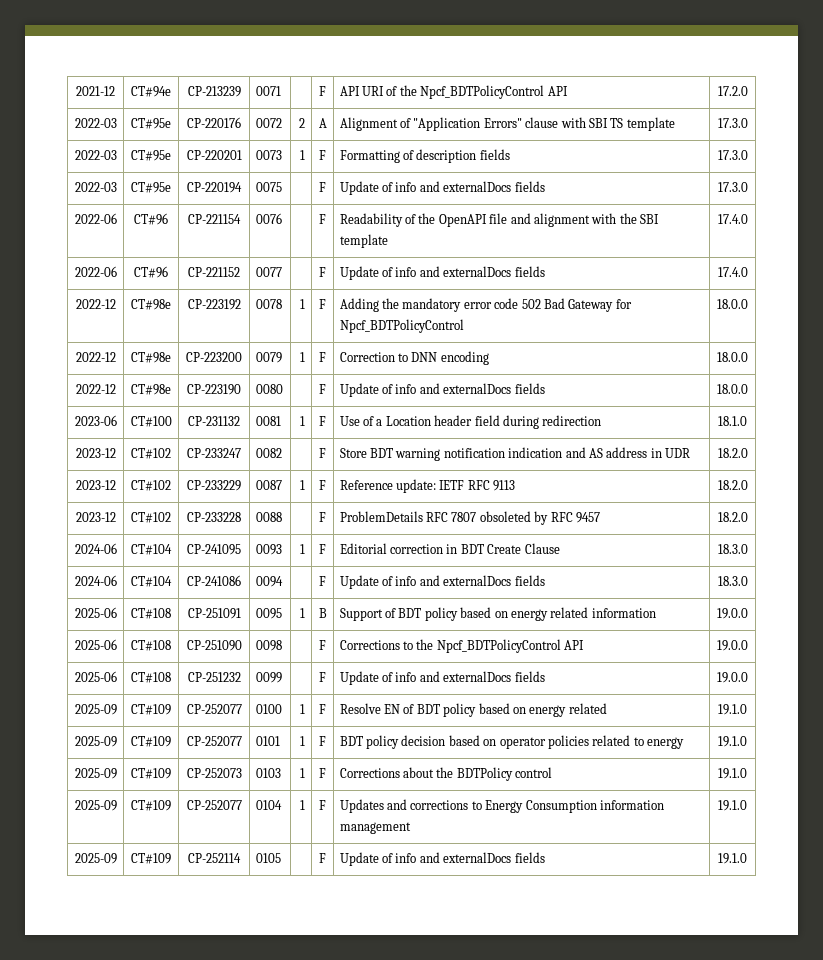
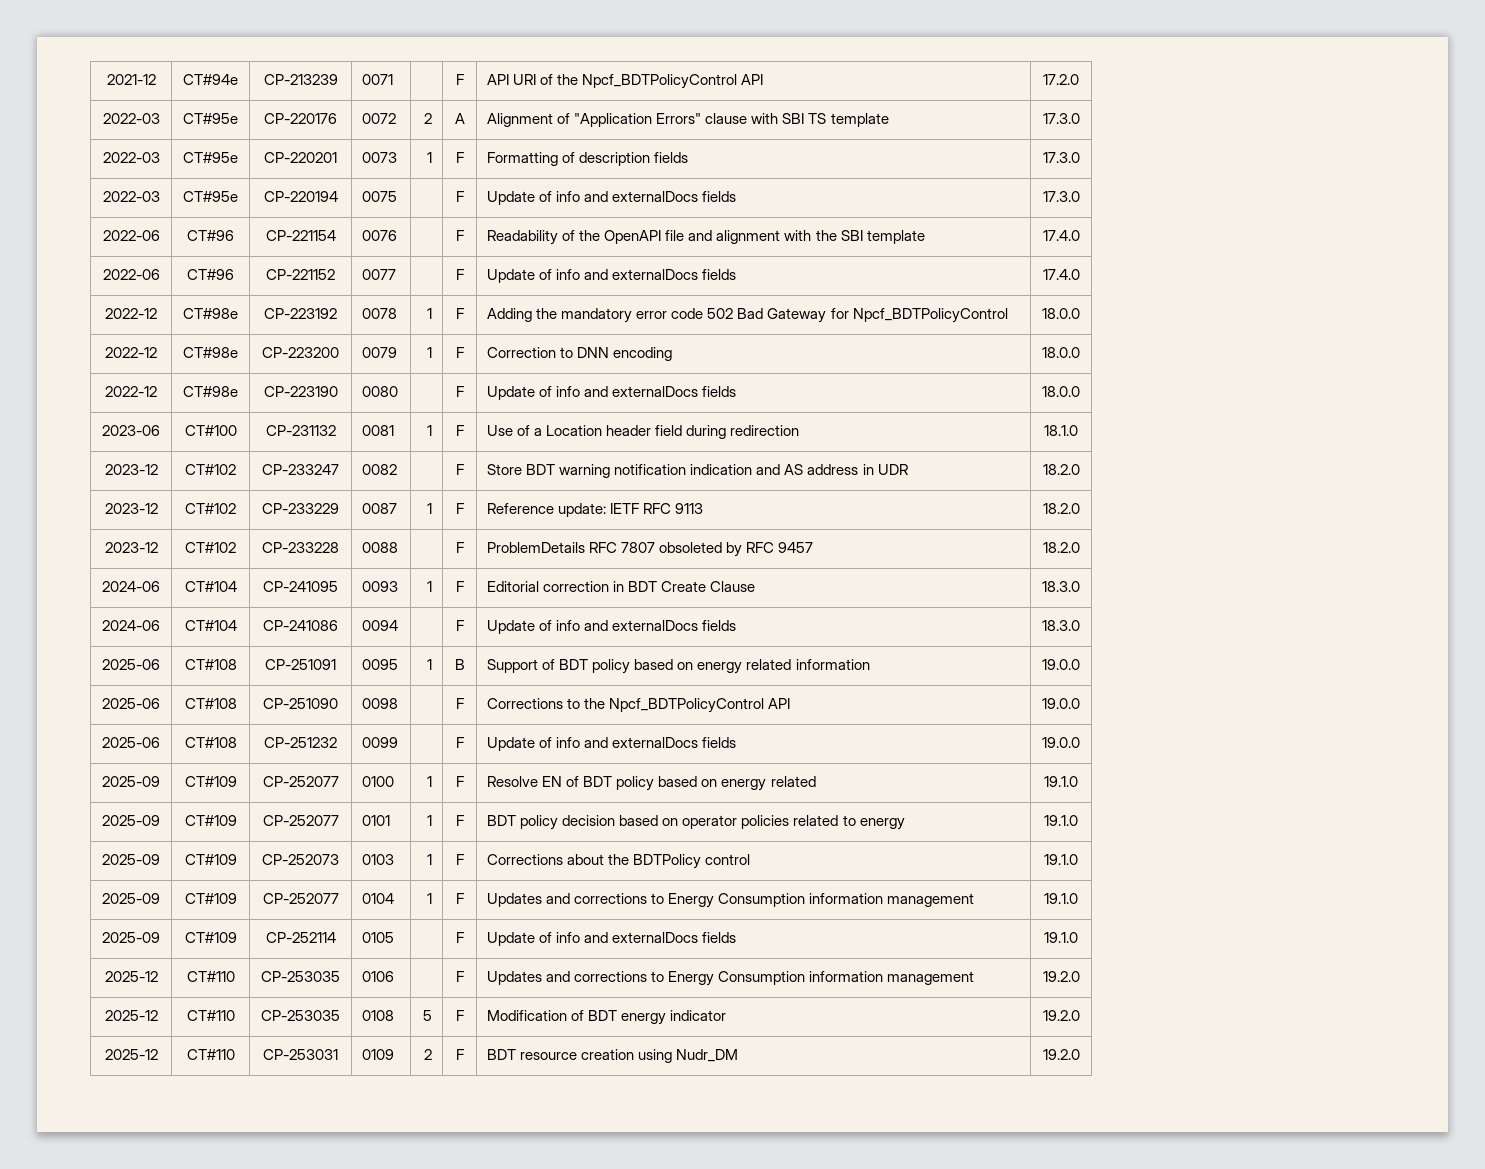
(747, 858) none -> [104,971,158,982] [186,971,235,982] [261,971,340,982] [362,971,395,982] [455,971,464,982] [487,971,975,986] [1042,971,1080,982] [104,1010,158,1021] [186,1010,235,1021] [261,1010,340,1021] [362,1010,395,1021] [422,1010,432,1021] [455,1010,464,1021] [487,1010,727,1025] [1042,1010,1080,1021] [104,1049,158,1060] [186,1049,235,1060] [263,1049,338,1060] [362,1049,395,1060] [423,1049,432,1060] [455,1049,464,1060] [487,1049,739,1063] [1042,1049,1080,1060] // 2025-12 | CT#110 | CP-253035 | 0106 | | F | Updates and corrections to Energy Consumption information management | 19.2.0 // 2025-12 | CT#110 | CP-253035 | 0108 | 5 | F | Modification of BDT energy indicator | 19.2.0 // 2025-12 | CT#110 | CP-253031 | 0109 | 2 | F | BDT resource creation using Nudr_DM | 19.2.0

